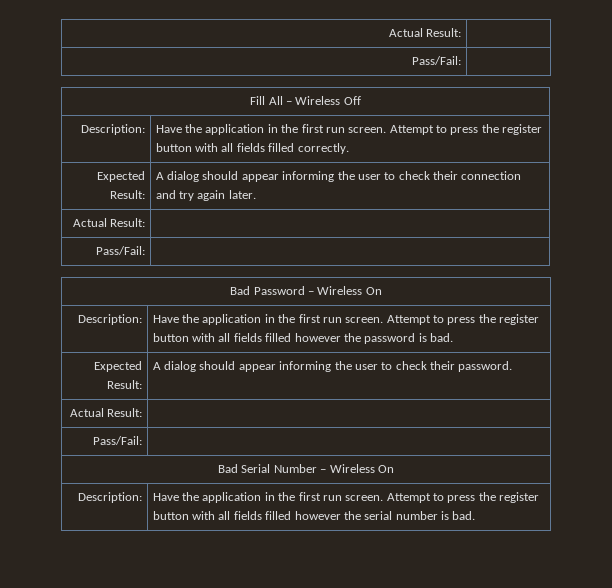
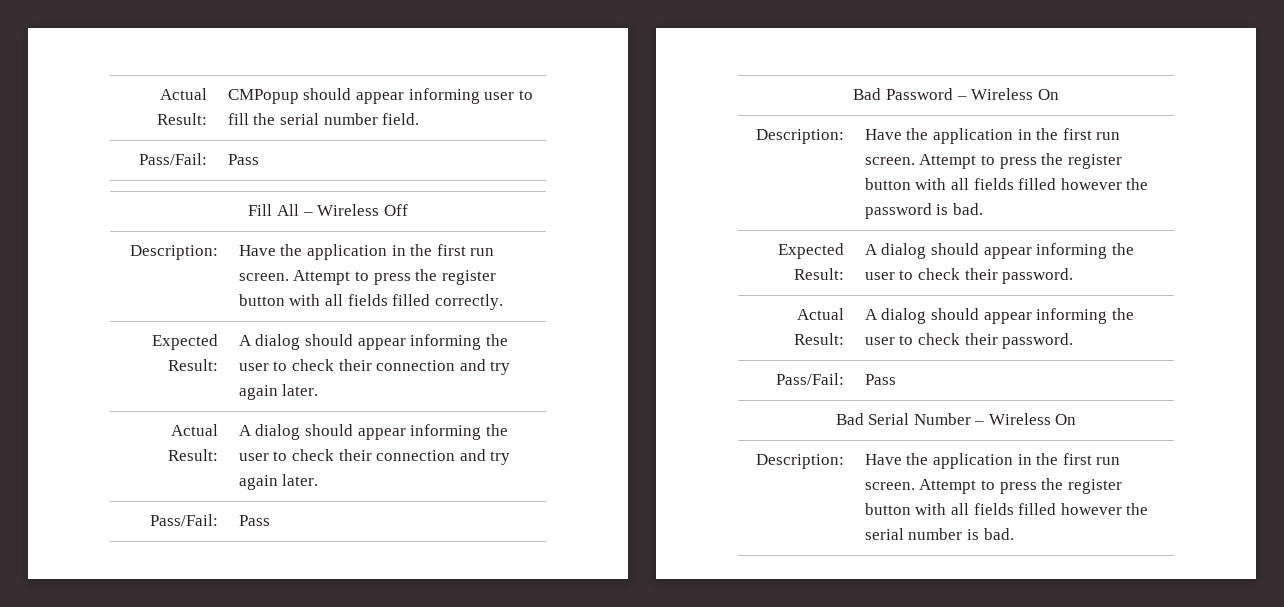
[388,28,462,37] [412,56,462,65] Actual Result: | // Pass/Fail: | -> [160,88,208,100] [157,113,208,125] [227,88,533,104] [227,113,420,125] [139,153,208,165] [227,154,259,165] Actual Result: | CMPopup should appear informing user to fill the serial number field. // Pass/Fail: | Pass
[96,246,146,255] // Pass/Fail: | -> [238,424,508,440] [238,449,511,465] [238,474,319,490] [150,514,219,526] [238,515,270,526] A dialog should appear informing the user to check their connection and try again later. // Pass/Fail: | Pass
[93,436,143,445] // Pass/Fail: | -> [864,308,1134,324] [864,333,1074,349] [776,373,845,385] [864,374,896,385] A dialog should appear informing the user to check their password. // Pass/Fail: | Pass

